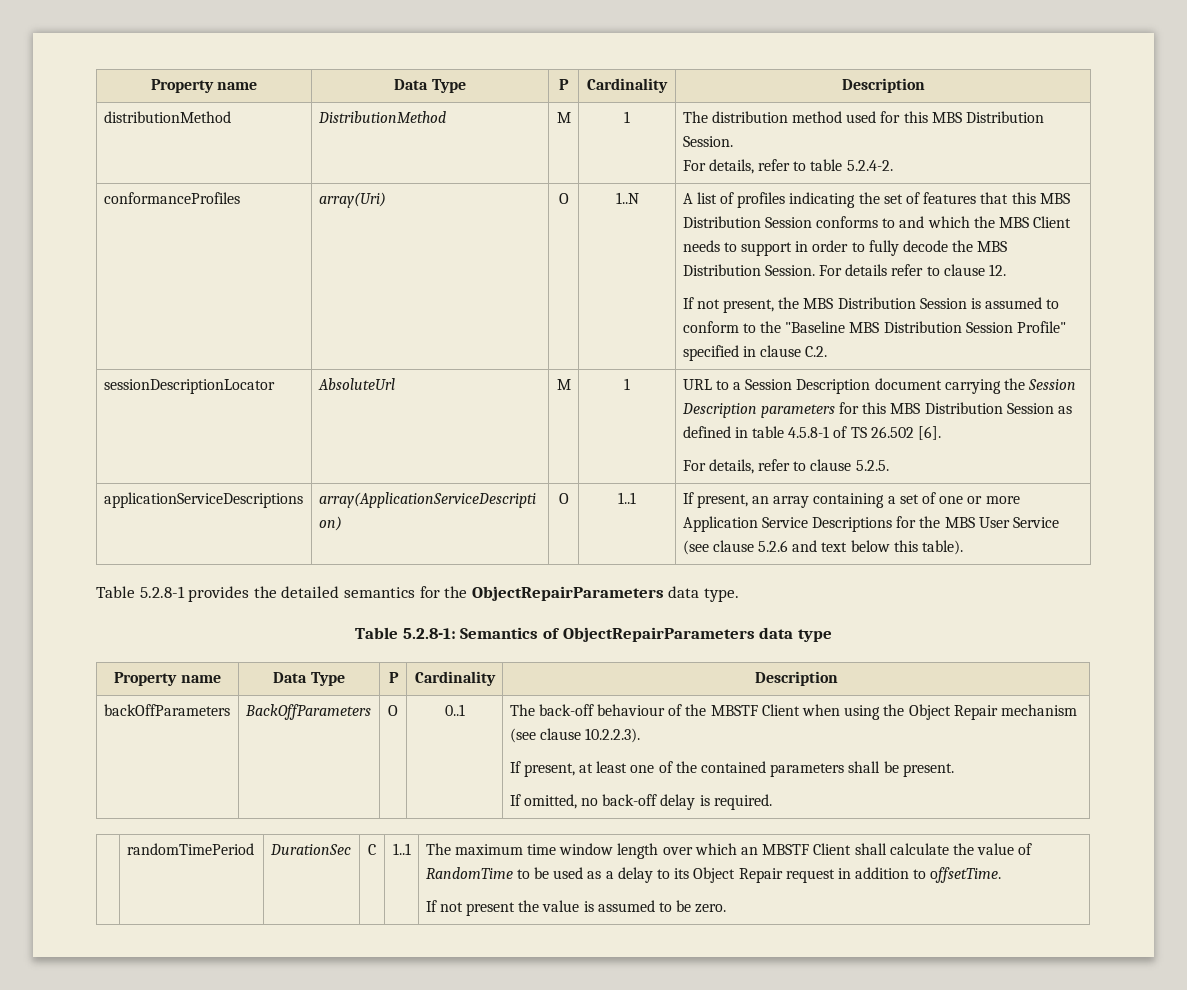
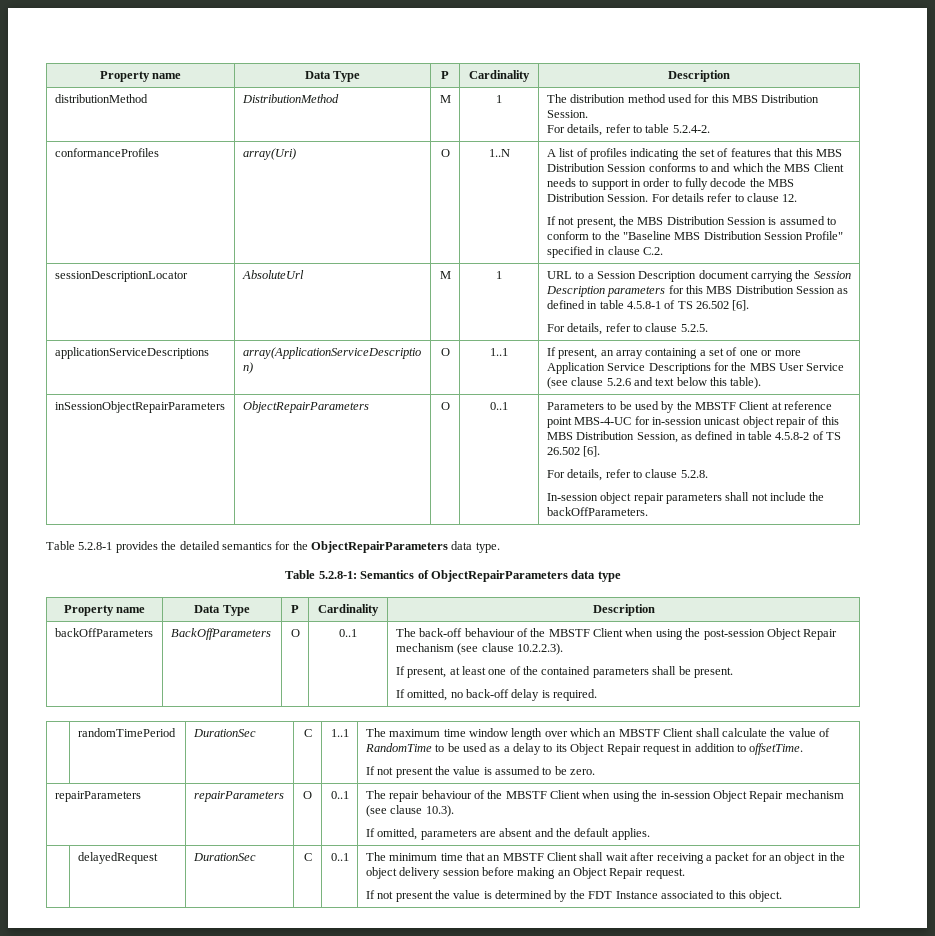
(963, 547) none -> [54,401,225,413] [242,401,369,413] [440,402,450,410] [490,402,508,410] [546,401,833,413] [546,416,839,428] [546,431,842,443] [546,446,601,457] [546,469,708,481] [546,492,825,504] [546,507,648,516] // inSessionObjectRepairParameters | ObjectRepairParameters | O | 0..1 | Parameters to be used by the MBSTF Client at reference point MBS-4-UC for in-session unicast object repair of this MBS Distribution Session, as defined in table 4.5.8-2 of TS 26.502 [6]. // For details, refer to clause 5.2.8. // In-session object repair parameters shall not include the backOffParameters.
(905, 710) none -> [703,629,765,640] post-session
(727, 908) none -> [54,791,141,802] [193,791,284,802] [303,791,312,799] [330,791,349,799] [365,790,844,802] [365,805,454,817] [365,828,650,840] [77,852,158,864] [192,853,256,861] [303,853,312,861] [330,853,349,861] [365,852,846,864] [365,867,685,879] [365,890,783,902] // repairParameters | repairParameters | O | 0..1 | The repair behaviour of the MBSTF Client when using the in-session Object Repair mechanism (see clause 10.3). // If omitted, parameters are absent and the default applies. // | delayedRequest | DurationSec | C | 0..1 | The minimum time that an MBSTF Client shall wait after receiving a packet for an object in the object delivery session before making an Object Repair request. // If not present the value is determined by the FDT Instance associated to this object.

